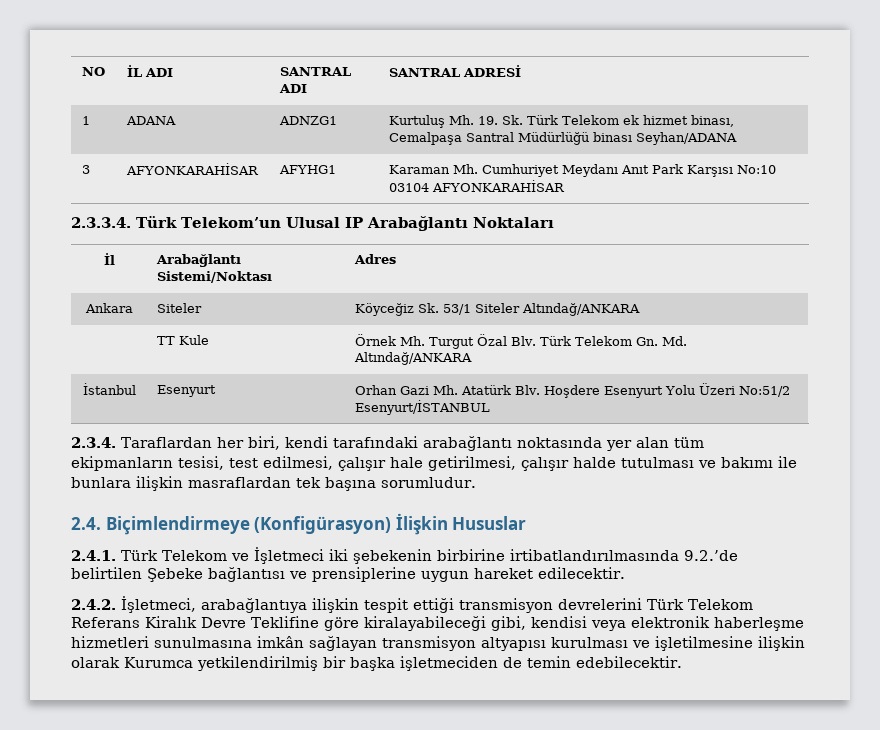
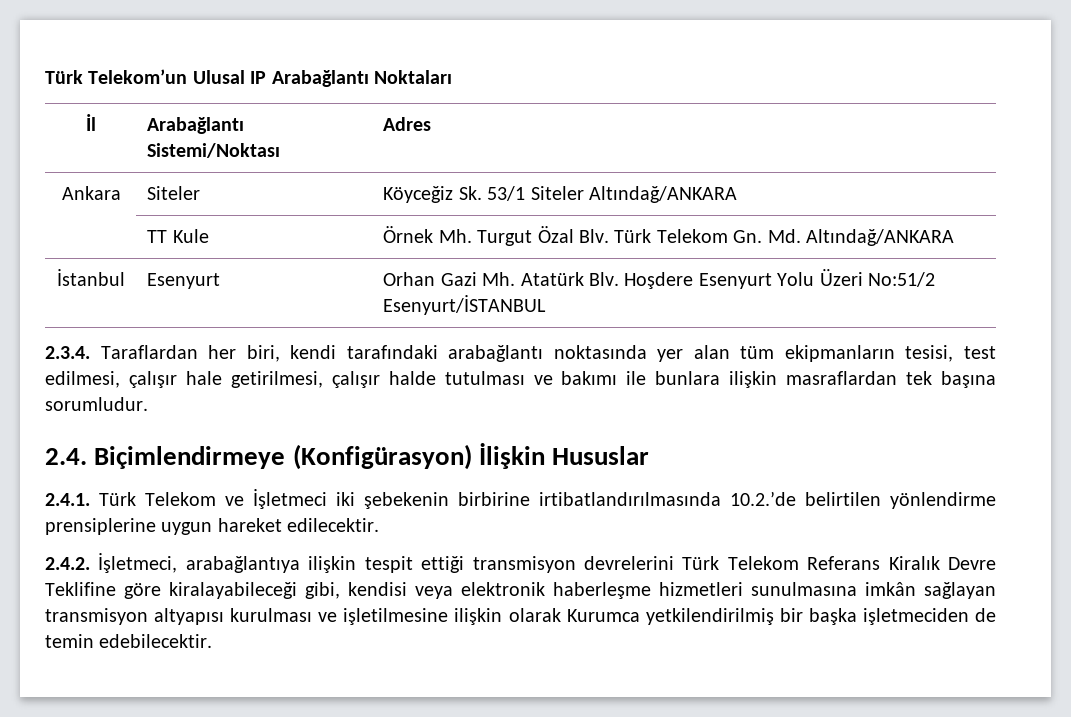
[81,67,105,76] [126,65,173,77] [279,67,351,76] [278,84,307,93] [388,65,521,77] [81,116,90,125] [125,116,176,125] [278,116,337,125] [388,115,734,128] [388,132,737,145] [81,165,90,174] [125,163,259,175] [278,165,336,174] [388,164,776,177] [388,180,565,192] [71,217,131,228] NO | İL ADI | SANTRAL ADI | SANTRAL ADRESİ // 1 | ADANA | ADNZG1 | Kurtuluş Mh. 19. Sk. Türk Telekom ek hizmet binası, Cemalpaşa Santral Müdürlüğü binası Seyhan/ADANA // 3 | AFYONKARAHİSAR | AFYHG1 | Karaman Mh. Cumhuriyet Meydanı Anıt Park Karşısı No:10 03104 AFYONKARAHİSAR // 2.3.3.4. -> (45, 77) none
[683,550,738,561] [71,567,307,582] 9.2.’de belirtilen Şebeke bağlantısı ve -> [730,491,996,509] 10.2.’de belirtilen yönlendirme

